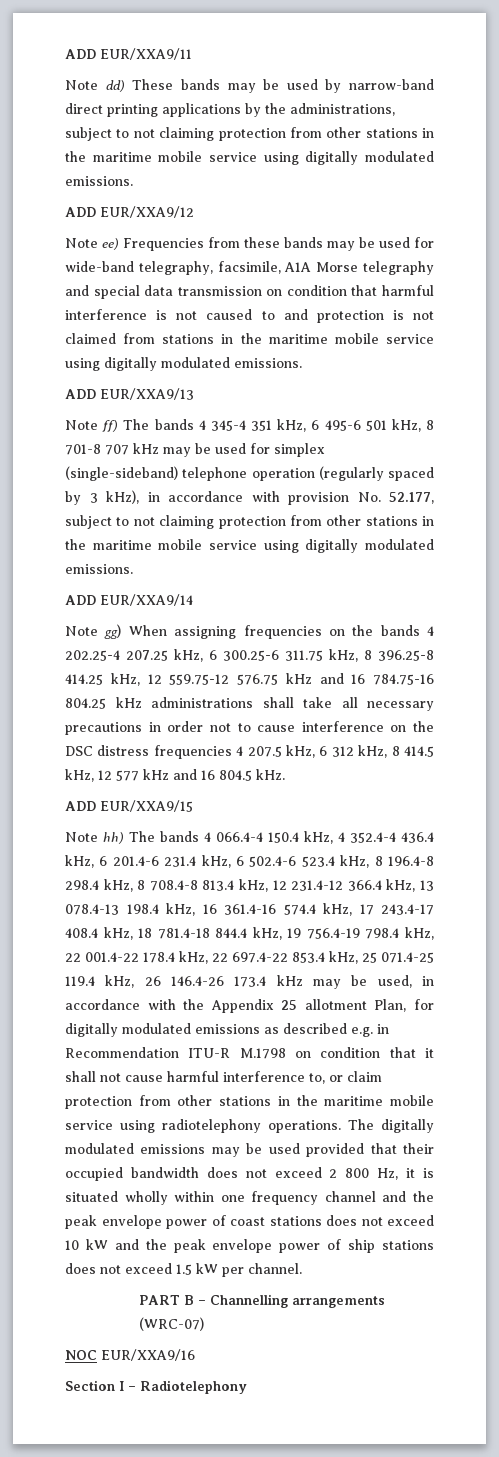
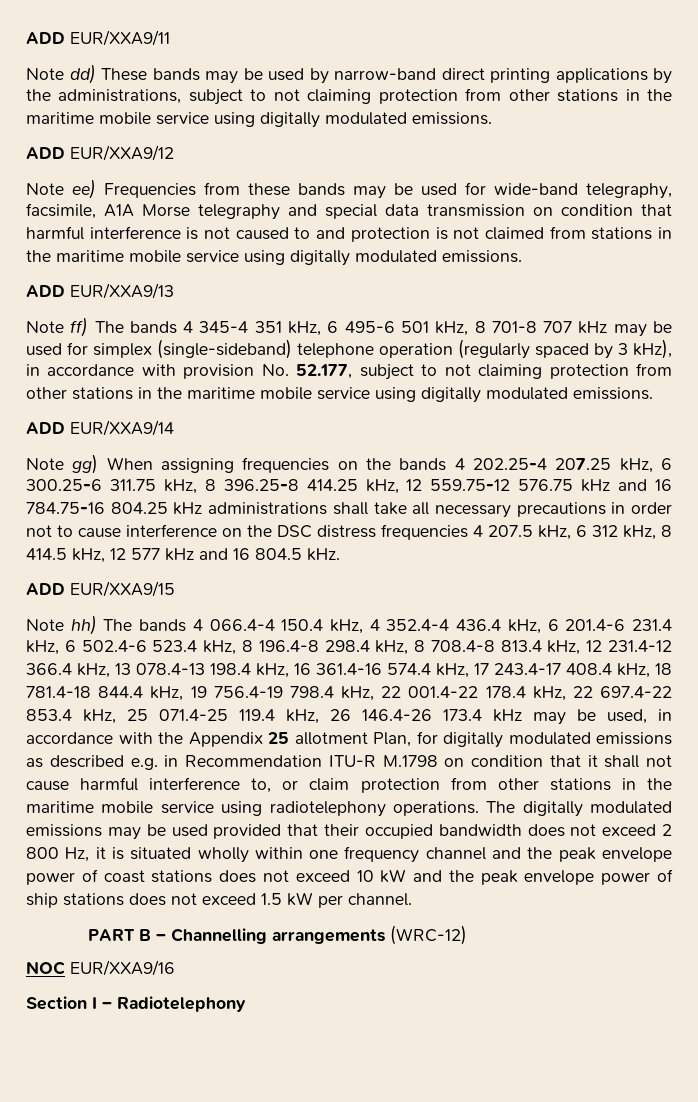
[138,1317,204,1331] (WRC-07) -> [389,925,467,945] (WRC-12)

